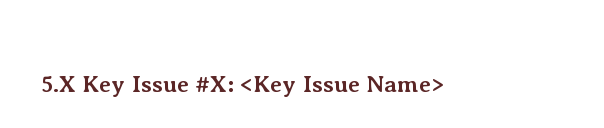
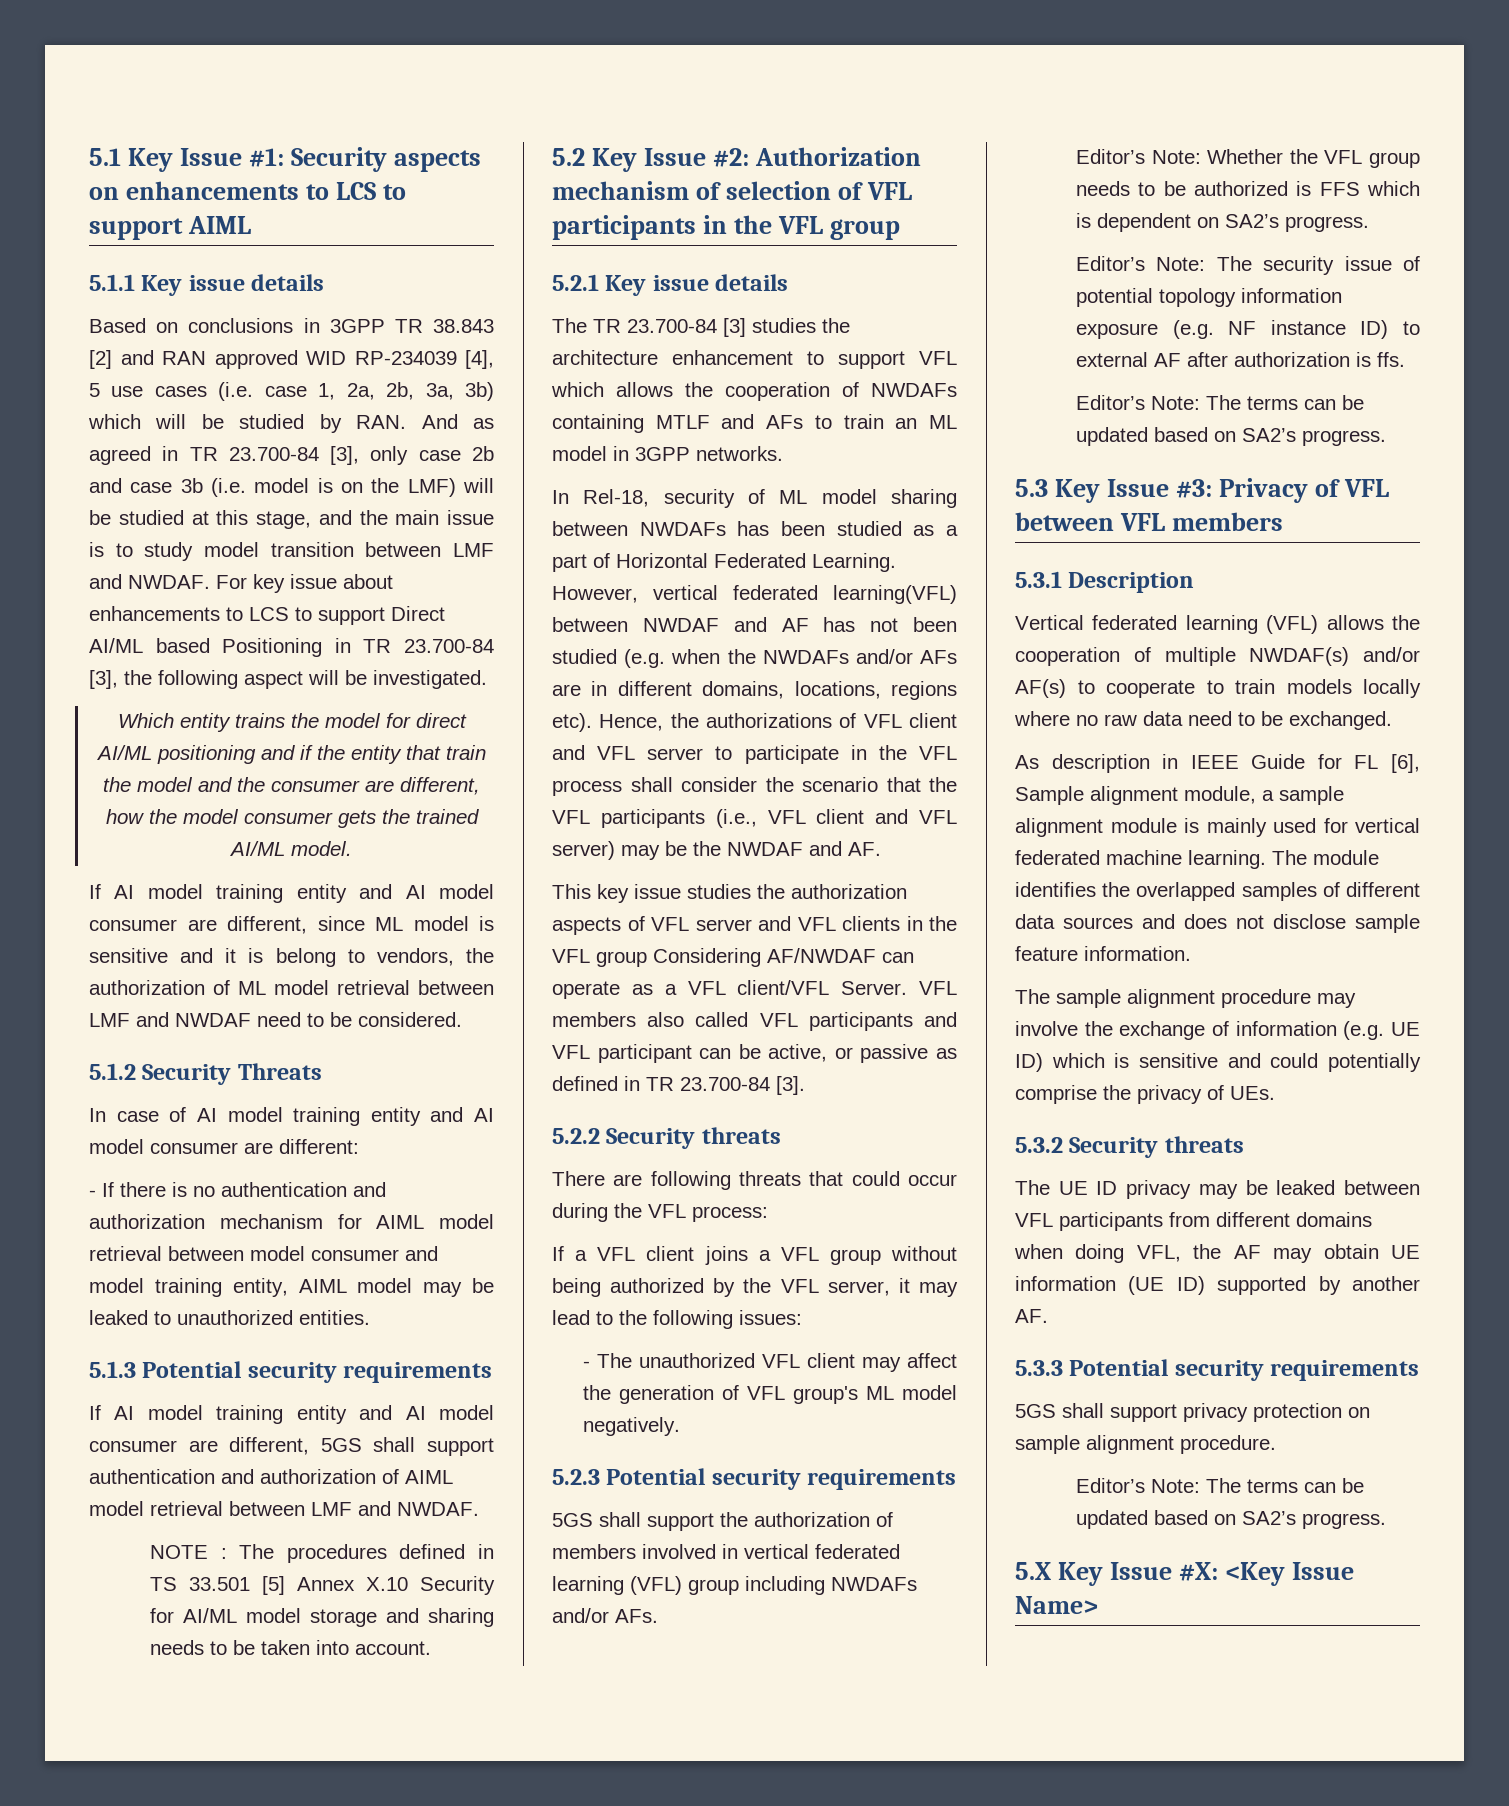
(41, 84) none -> [89,147,482,172] [89,181,407,200] [89,216,252,240] [89,274,325,296] [89,318,494,333] [89,350,494,369] [89,382,495,401] [88,414,494,433] [89,446,494,465] [89,478,494,497] [89,510,494,529] [89,542,494,561] [89,574,393,593] [89,606,445,625] [89,638,494,657] [89,670,487,689] [117,713,467,732] [95,745,486,764] [103,777,480,795] [105,809,479,828] [229,841,352,856] [89,884,494,903] [89,916,494,934] [89,948,495,967] [89,980,494,995] [89,1012,462,1027] [89,1063,322,1085] [89,1107,494,1126] [89,1139,359,1154] [89,1182,386,1197] [89,1214,494,1229] [89,1246,438,1261] [89,1278,494,1297] [89,1310,370,1325] [89,1361,493,1383] [89,1405,494,1424] [89,1437,494,1456] [89,1469,453,1484] [89,1501,479,1516] [150,1544,494,1563] [150,1576,495,1595] [150,1608,494,1627] [150,1640,432,1655] [552,147,922,172] [552,181,913,200] [552,215,901,240] [552,274,789,296] [552,318,850,337] [552,350,957,369] [551,382,957,401] [552,414,957,433] [552,446,783,461] [552,489,957,508] [552,521,958,536] [552,553,896,572] [552,585,957,604] [552,617,957,632] [552,649,957,668] [552,681,957,700] [552,713,957,732] [552,745,957,764] [552,777,957,796] [552,809,957,828] [552,841,881,860] [552,884,907,903] [552,916,957,935] [552,948,914,967] [552,980,957,999] [552,1012,957,1031] [552,1044,957,1063] [552,1076,805,1095] [552,1127,781,1149] [552,1171,957,1190] [552,1203,768,1222] [552,1246,957,1265] [552,1278,958,1297] [552,1310,802,1329] [582,1353,957,1372] [582,1385,957,1404] [582,1417,680,1436] [552,1468,957,1490] [552,1512,893,1531] [552,1544,900,1559] [552,1576,917,1595] [552,1608,658,1623] [1076,149,1420,168] [1076,181,1420,196] [1076,213,1370,232] [1076,256,1420,275] [1076,288,1343,307] [1076,320,1420,339] [1076,352,1406,367] [1076,395,1365,410] [1076,427,1387,446] [1015,478,1390,503] [1015,512,1284,531] [1015,571,1195,593] [1015,615,1420,634] [1015,647,1420,666] [1015,679,1421,698] [1014,711,1392,730] [1015,754,1420,773] [1015,786,1344,805] [1015,818,1420,837] [1015,850,1379,869] [1015,882,1420,901] [1015,914,1420,933] [1015,946,1191,961] [1015,989,1356,1008] [1015,1021,1420,1040] [1015,1053,1421,1072] [1015,1085,1275,1104] [1015,1136,1244,1158] [1015,1180,1420,1199] [1015,1212,1372,1231] [1014,1244,1420,1263] [1015,1276,1420,1295] [1015,1309,1048,1323] [1015,1359,1420,1381] [1015,1403,1370,1422] [1015,1435,1276,1454] [1076,1478,1365,1493] [1076,1510,1387,1529] 5.1 Key Issue #1: Security aspects on enhancements to LCS to support AIML // 5.1.1 Key issue details // Based on conclusions in 3GPP TR 38.843 [2] and RAN approved WID RP-234039 [4], 5 use cases (i.e. case 1, 2a, 2b, 3a, 3b) which will be studied by RAN. And as agreed in TR 23.700-84 [3], only case 2b and case 3b (i.e. model is on the LMF) will be studied at this stage, and the main issue is to study model transition between LMF and NWDAF. For key issue about enhancements to LCS to support Direct AI/ML based Positioning in TR 23.700-84 [3], the following aspect will be investigated. // Which entity trains the model for direct AI/ML positioning and if the entity that train the model and the consumer are different, how the model consumer gets the trained AI/ML model. // If AI model training entity and AI model consumer are different, since ML model is sensitive and it is belong to vendors, the authorization of ML model retrieval between LMF and NWDAF need to be considered. // 5.1.2 Security Threats // In case of AI model training entity and AI model consumer are different: // - If there is no authentication and authorization mechanism for AIML model retrieval between model consumer and model training entity, AIML model may be leaked to unauthorized entities. // 5.1.3 Potential security requirements // If AI model training entity and AI model consumer are different, 5GS shall support authentication and authorization of AIML model retrieval between LMF and NWDAF. // NOTE : The procedures defined in TS 33.501 [5] Annex X.10 Security for AI/ML model storage and sharing needs to be taken into account. // 5.2 Key Issue #2: Authorization mechanism of selection of VFL participants in the VFL group // 5.2.1 Key issue details // The TR 23.700-84 [3] studies the architecture enhancement to support VFL which allows the cooperation of NWDAFs containing MTLF and AFs to train an ML model in 3GPP networks. // In Rel-18, security of ML model sharing between NWDAFs has been studied as a part of Horizontal Federated Learning. However, vertical federated learning(VFL) between NWDAF and AF has not been studied (e.g. when the NWDAFs and/or AFs are in different domains, locations, regions etc). Hence, the authorizations of VFL client and VFL server to participate in the VFL process shall consider the scenario that the VFL participants (i.e., VFL client and VFL server) may be the NWDAF and AF. // This key issue studies the authorization aspects of VFL server and VFL clients in the VFL group Considering AF/NWDAF can operate as a VFL client/VFL Server. VFL members also called VFL participants and VFL participant can be active, or passive as defined in TR 23.700-84 [3]. // 5.2.2 Security threats // There are following threats that could occur during the VFL process: // If a VFL client joins a VFL group without being authorized by the VFL server, it may lead to the following issues: // - The unauthorized VFL client may affect the generation of VFL group's ML model negatively. // 5.2.3 Potential security requirements // 5GS shall support the authorization of members involved in vertical federated learning (VFL) group including NWDAFs and/or AFs. // Editor’s Note: Whether the VFL group needs to be authorized is FFS which is dependent on SA2’s progress. // Editor’s Note: The security issue of potential topology information exposure (e.g. NF instance ID) to external AF after authorization is ffs. // Editor’s Note: The terms can be updated based on SA2’s progress. // 5.3 Key Issue #3: Privacy of VFL between VFL members // 5.3.1 Description // Vertical federated learning (VFL) allows the cooperation of multiple NWDAF(s) and/or AF(s) to cooperate to train models locally where no raw data need to be exchanged. // As description in IEEE Guide for FL [6], Sample alignment module, a sample alignment module is mainly used for vertical federated machine learning. The module identifies the overlapped samples of different data sources and does not disclose sample feature information. // The sample alignment procedure may involve the exchange of information (e.g. UE ID) which is sensitive and could potentially comprise the privacy of UEs. // 5.3.2 Security threats // The UE ID privacy may be leaked between VFL participants from different domains when doing VFL, the AF may obtain UE information (UE ID) supported by another AF. // 5.3.3 Potential security requirements // 5GS shall support privacy protection on sample alignment procedure. // Editor’s Note: The terms can be updated based on SA2’s progress. //

